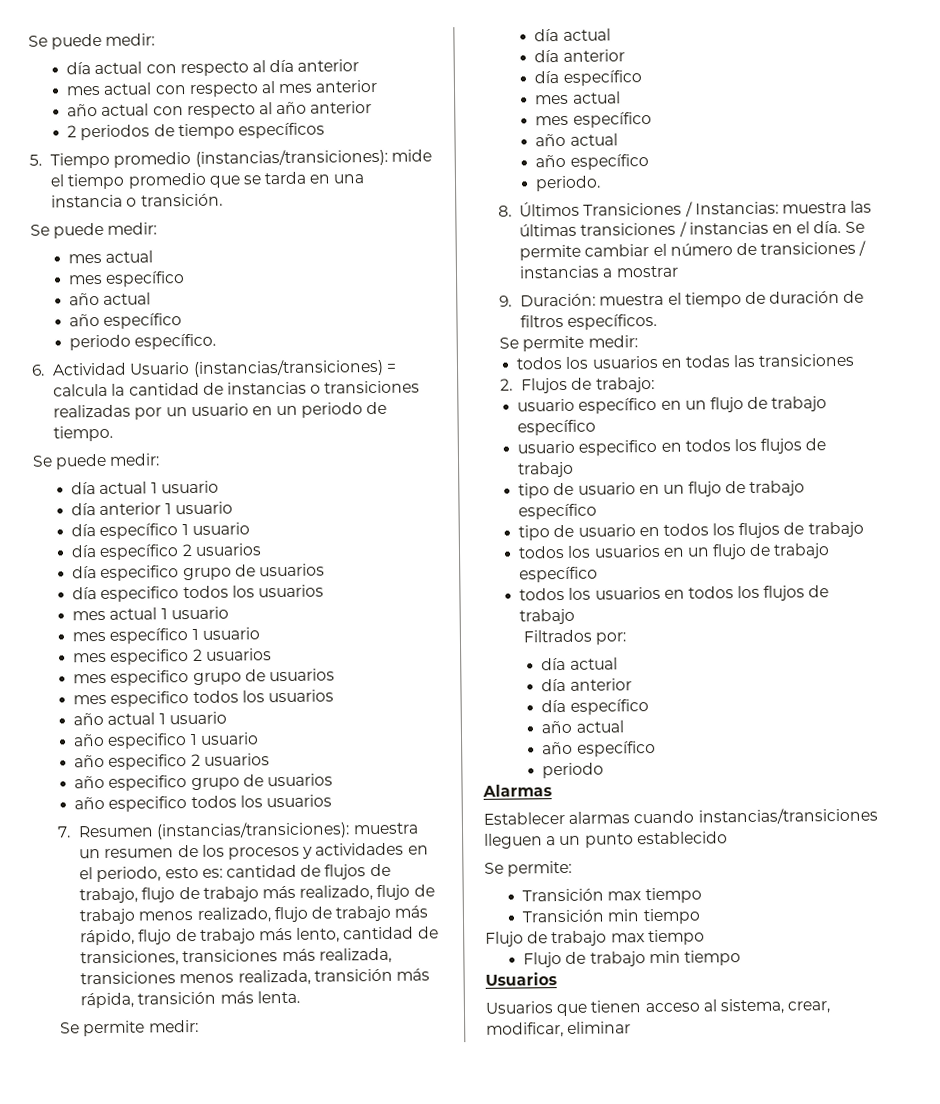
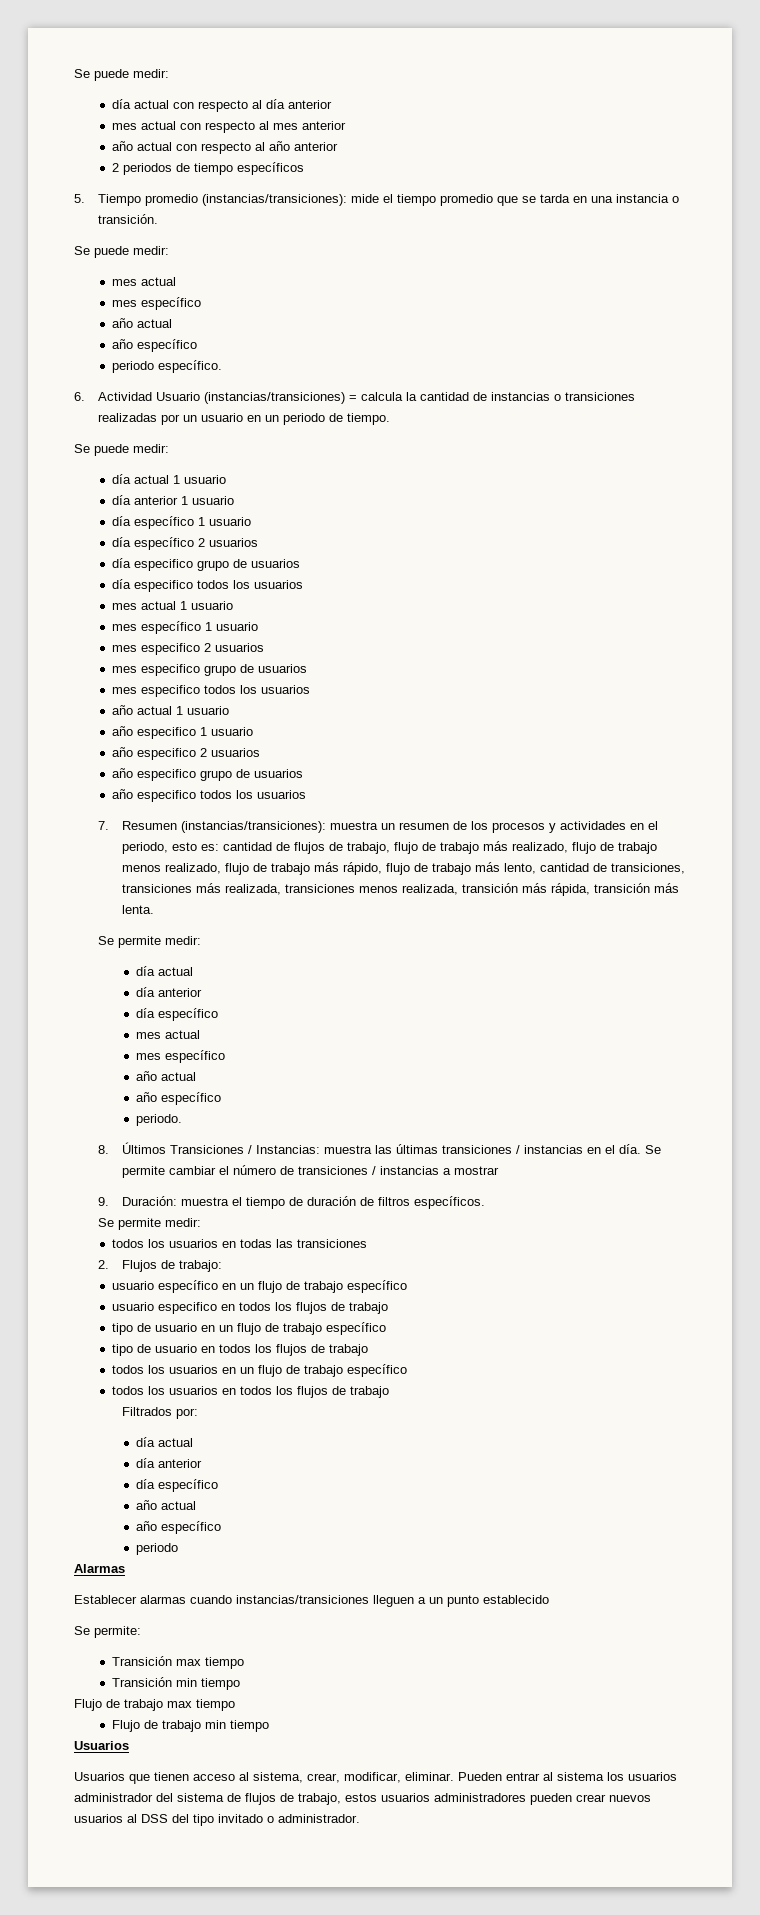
[567,1021,632,1034] eliminar -> [405,1772,677,1781] [74,1793,651,1805] [74,1814,360,1826] eliminar. Pueden entrar al sistema los usuarios administrador del sistema de flujos de trabajo, estos usuarios administradores pueden crear nuevos usuarios al DSS del tipo invitado o administrador.

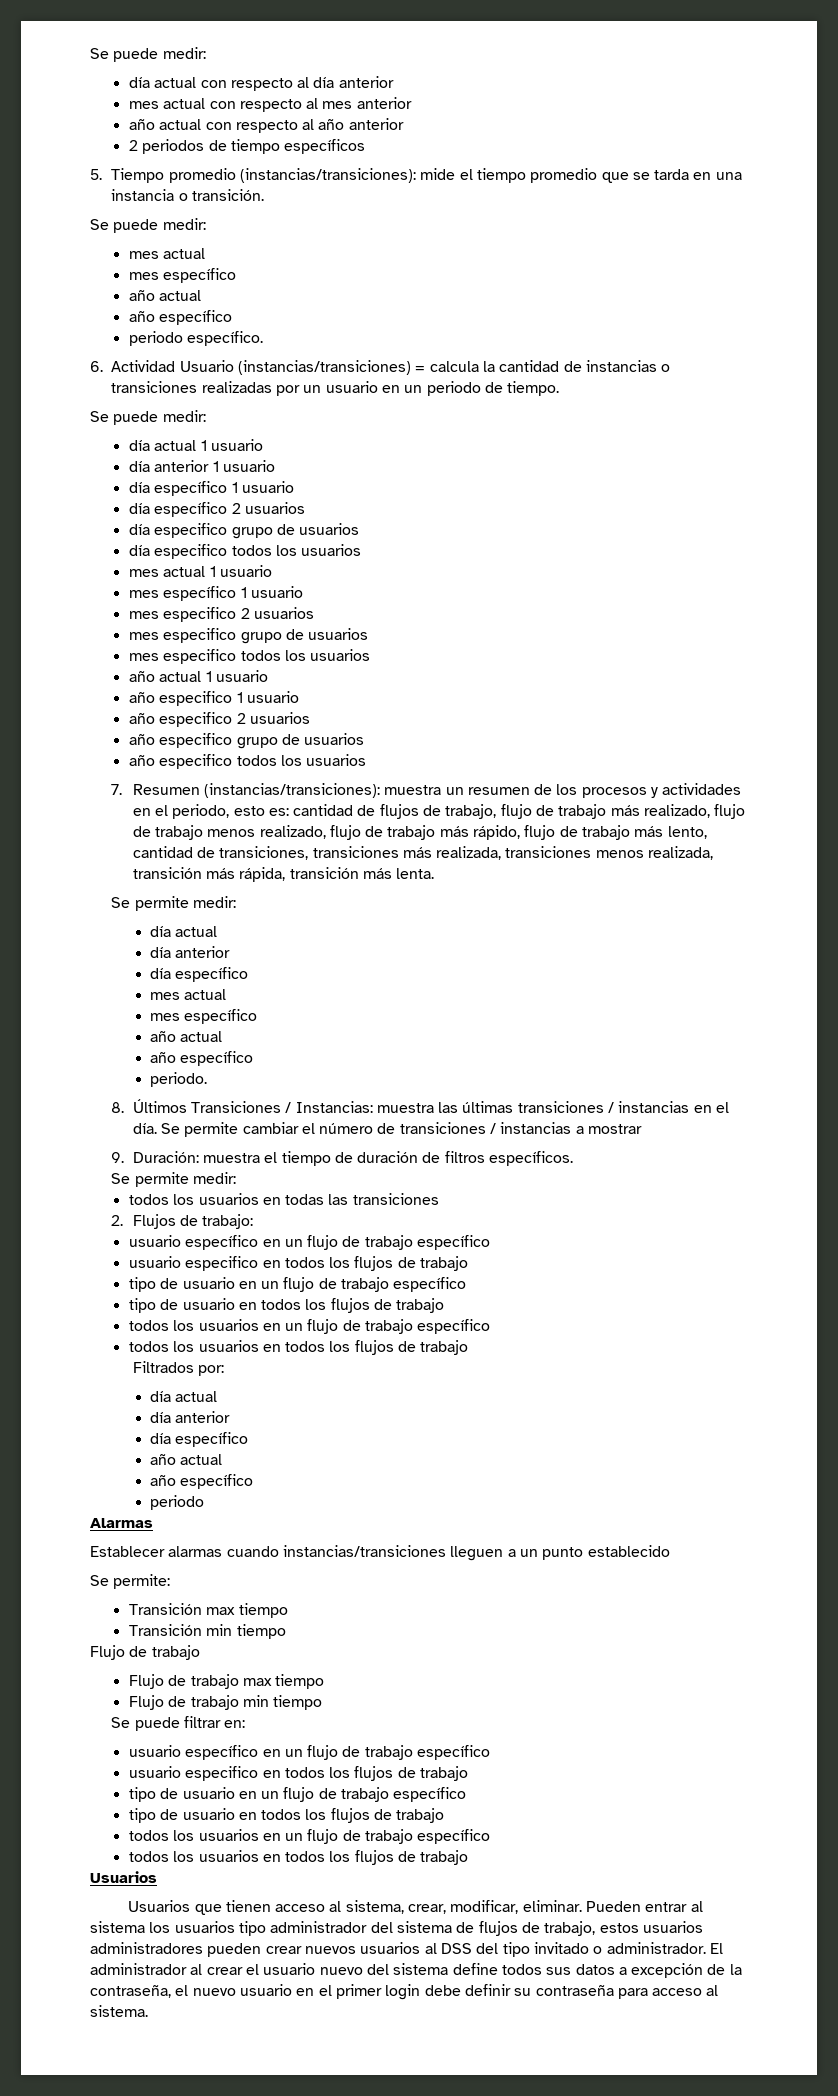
(163, 1705) none -> [128,1674,239,1689] // Flujo de trabajo
(270, 1726) none -> [111,1716,246,1731] [128,1745,491,1760] [128,1766,469,1781] [128,1787,467,1802] [128,1808,445,1823] [128,1829,491,1844] [128,1850,469,1865] // Se puede filtrar en: // usuario específico en un flujo de trabajo específico // usuario especifico en todos los flujos de trabajo // tipo de usuario en un flujo de trabajo específico // tipo de usuario en todos los flujos de trabajo // todos los usuarios en un flujo de trabajo específico // todos los usuarios en todos los flujos de trabajo
(677, 1776) none -> [238,1921,266,1936] tipo
(360, 1818) none -> [709,1943,723,1954] [90,1963,742,1978] [90,1984,719,2000] [90,2005,148,2017] El administrador al crear el usuario nuevo del sistema define todos sus datos a excepción de la contraseña, el nuevo usuario en el primer login debe definir su contraseña para acceso al sistema.

